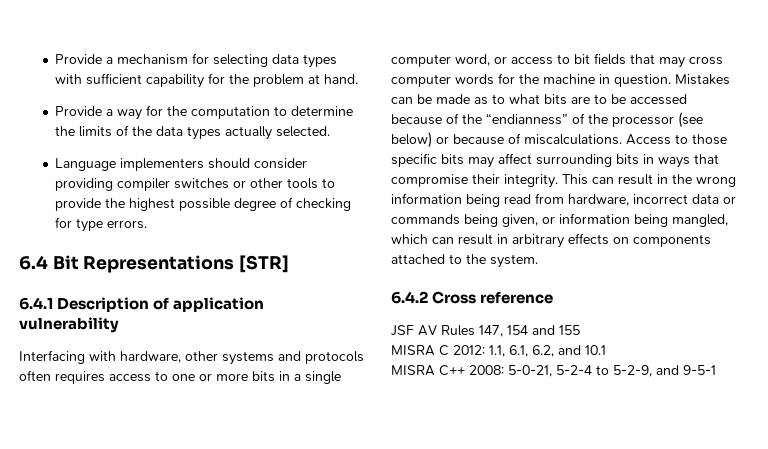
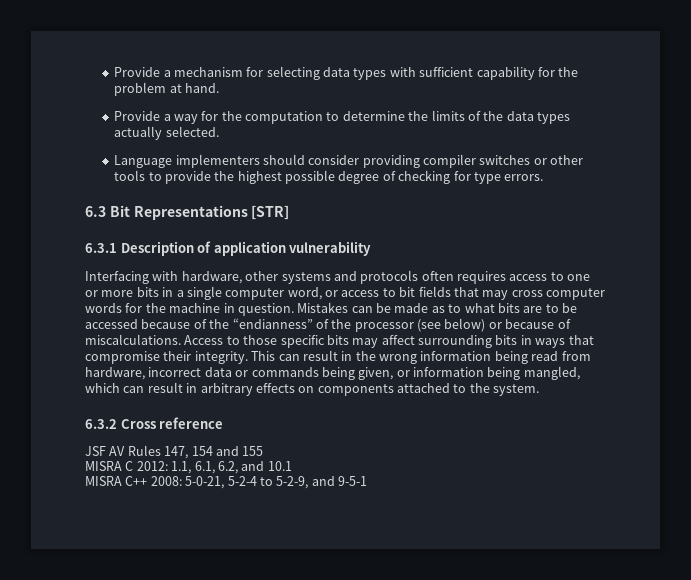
[19,255,48,270] 6.4 -> [85,206,106,217] 6.3
[19,297,53,310] 6.4.1 -> [85,243,117,253] 6.3.1
[391,291,428,304] 6.4.2 -> [85,419,117,429] 6.3.2

